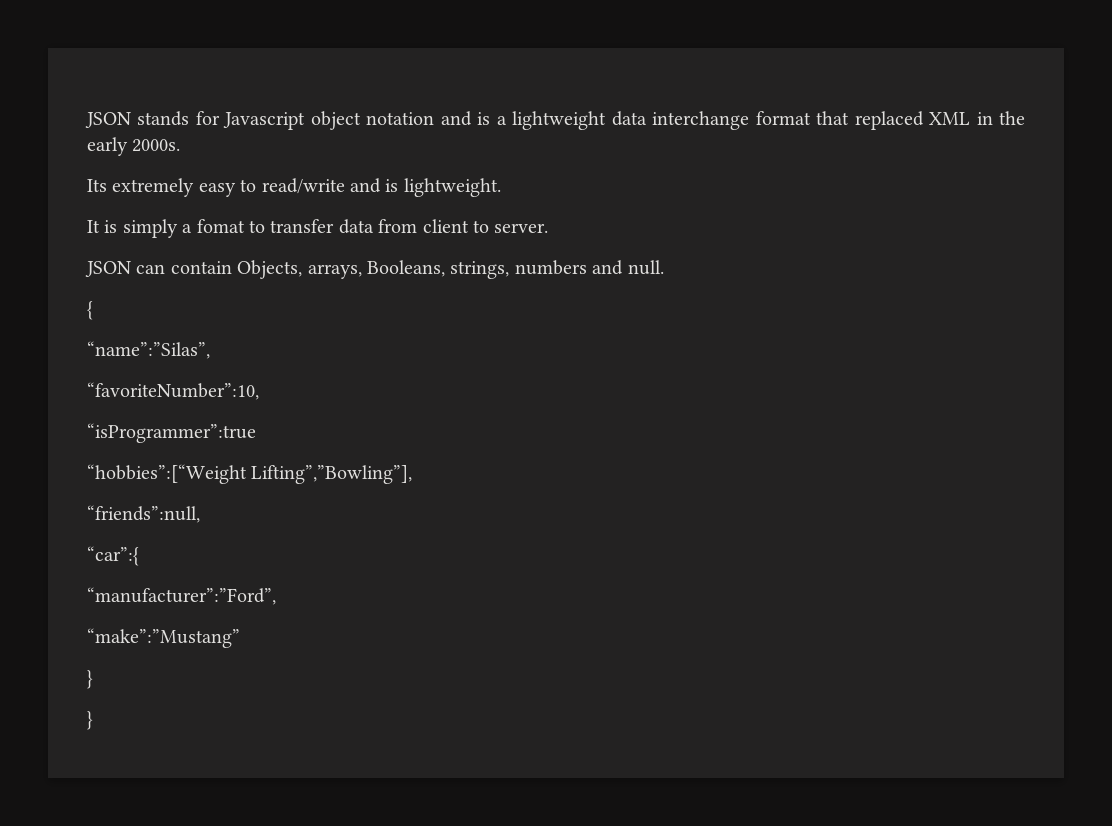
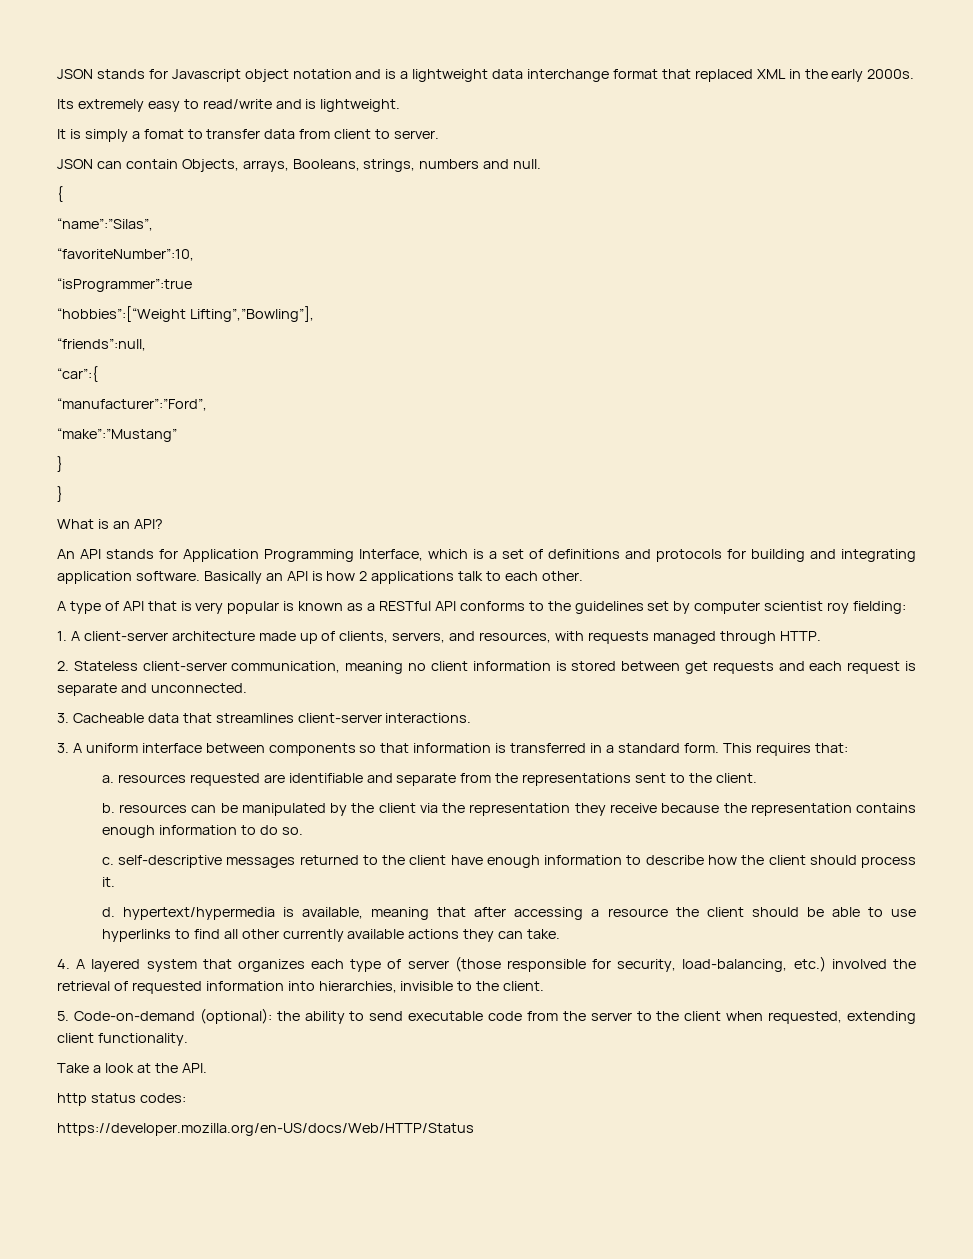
(93, 720) none -> [57,519,163,529] [57,549,916,562] [57,571,583,584] [57,601,907,614] [57,631,821,644] [57,661,916,674] [57,683,247,696] [57,713,472,723] [57,743,848,756] [101,773,757,786] [101,803,917,816] [101,825,303,838] [101,855,917,868] [101,877,115,887] [101,907,917,920] [101,929,561,942] [57,956,916,972] [57,981,545,994] [57,1008,916,1024] [57,1033,188,1046] [57,1063,207,1073] [57,1093,186,1106] [57,1123,474,1136] // What is an API? // An API stands for Application Programming Interface, which is a set of definitions and protocols for building and integrating application software. Basically an API is how 2 applications talk to each other. // A type of API that is very popular is known as a RESTful API conforms to the guidelines set by computer scientist roy fielding: // 1. A client-server architecture made up of clients, servers, and resources, with requests managed through HTTP. // 2. Stateless client-server communication, meaning no client information is stored between get requests and each request is separate and unconnected. // 3. Cacheable data that streamlines client-server interactions. // 3. A uniform interface between components so that information is transferred in a standard form. This requires that: // a. resources requested are identifiable and separate from the representations sent to the client. // b. resources can be manipulated by the client via the representation they receive because the representation contains enough information to do so. // c. self-descriptive messages returned to the client have enough information to describe how the client should process it. // d. hypertext/hypermedia is available, meaning that after accessing a resource the client should be able to use hyperlinks to find all other currently available actions they can take. // 4. A layered system that organizes each type of server (those responsible for security, load-balancing, etc.) involved the retrieval of requested information into hierarchies, invisible to the client. // 5. Code-on-demand (optional): the ability to send executable code from the server to the client when requested, extending client functionality. // Take a look at the API. // http status codes: // https://developer.mozilla.org/en-US/docs/Web/HTTP/Status

